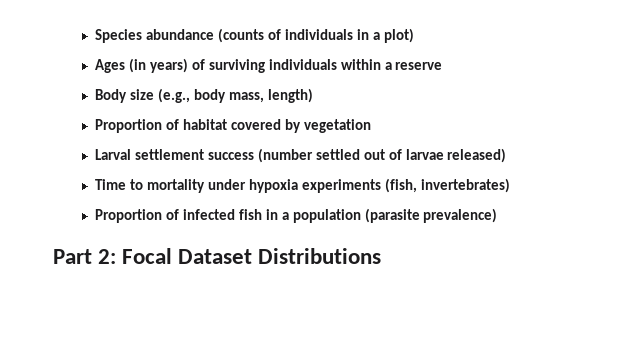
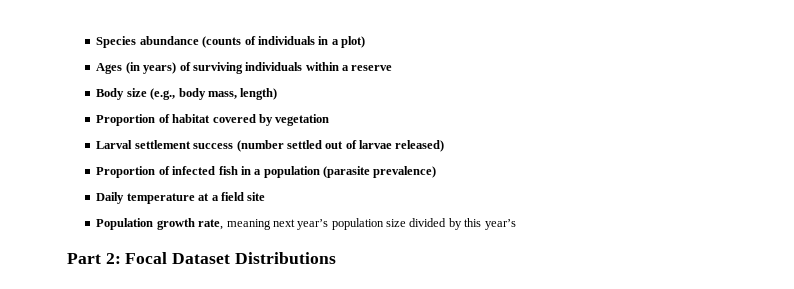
[95,178,510,193] // Time to mortality under hypoxia experiments (fish, invertebrates) -> (445, 146) none
(498, 215) none -> [96,192,266,204] [96,218,516,230] // Daily temperature at a field site // Population growth rate, meaning next year’s population size divided by this year’s

